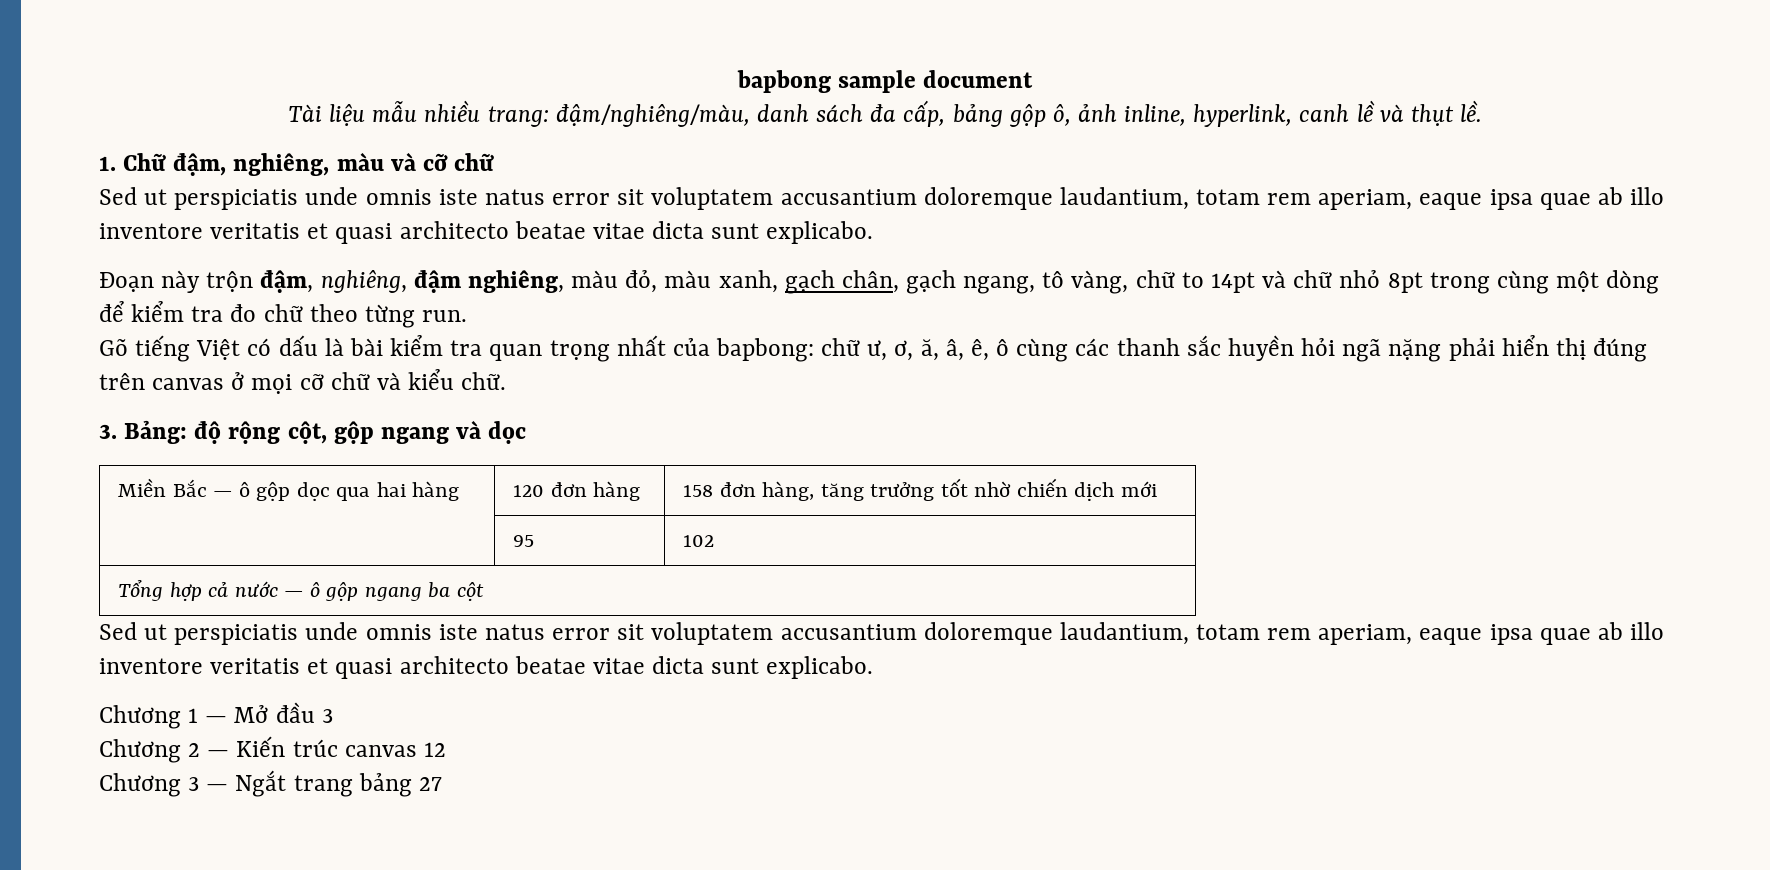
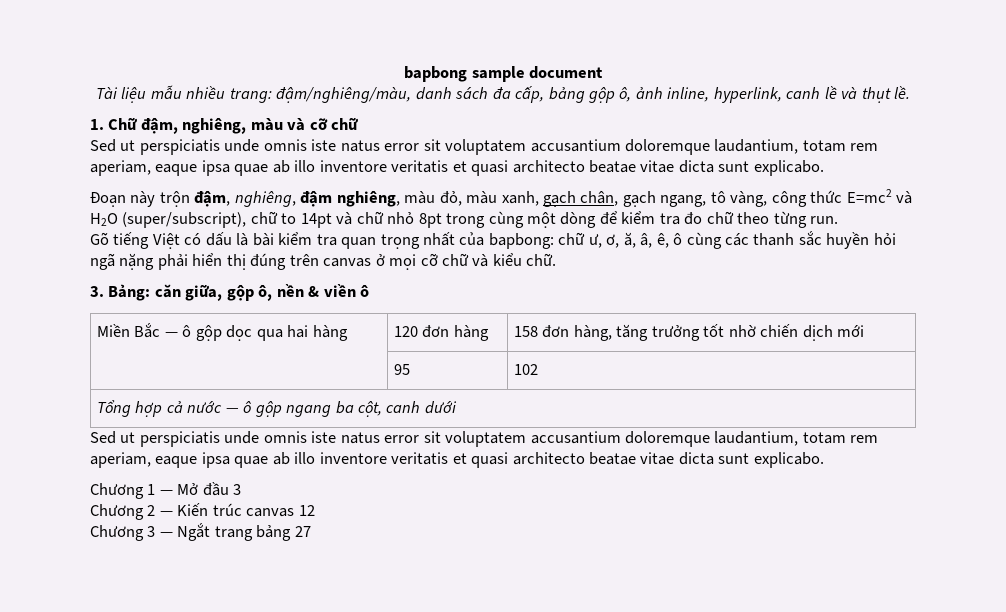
(1129, 282) none -> [771,189,913,207] [90,212,247,228] công thức E=mc2 và H2O (super/subscript),
[194,420,527,444] độ rộng cột, gộp ngang và dọc -> [154,284,370,301] căn giữa, gộp ô, nền & viền ô
[456,582,484,601] cột -> [357,401,457,417] cột, canh dưới

